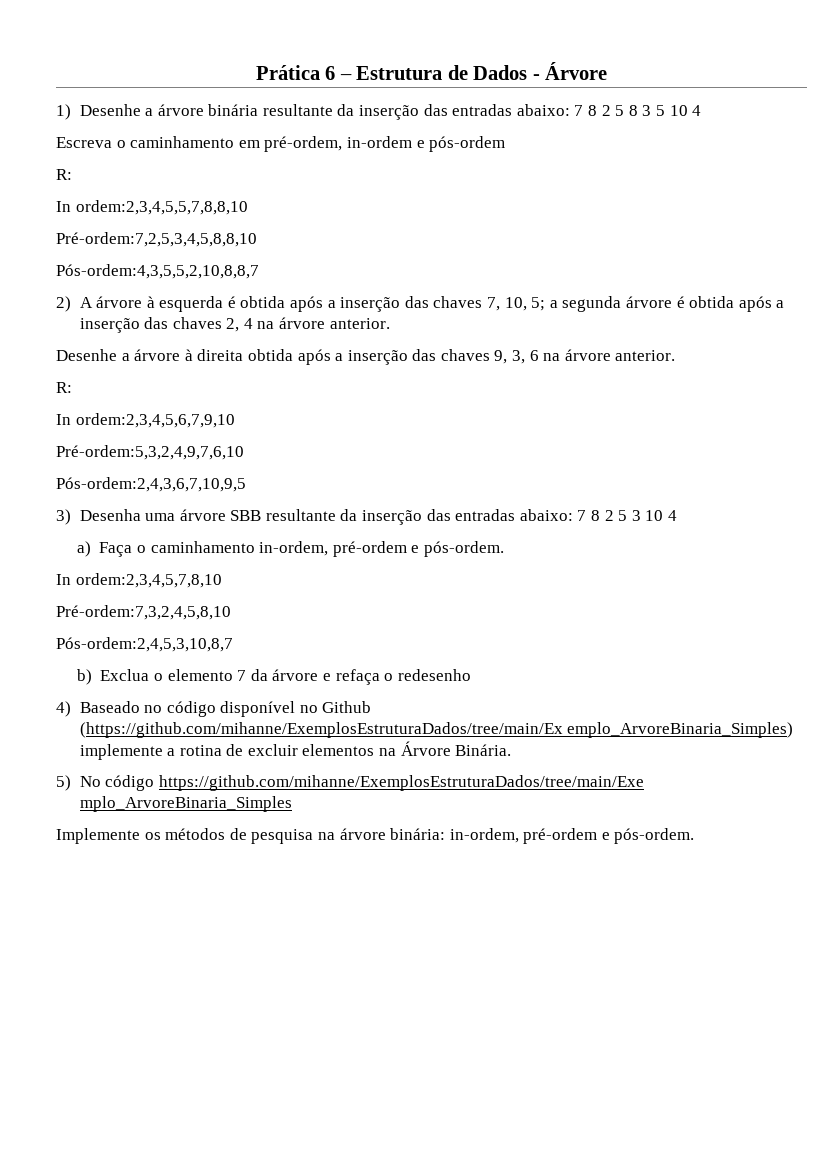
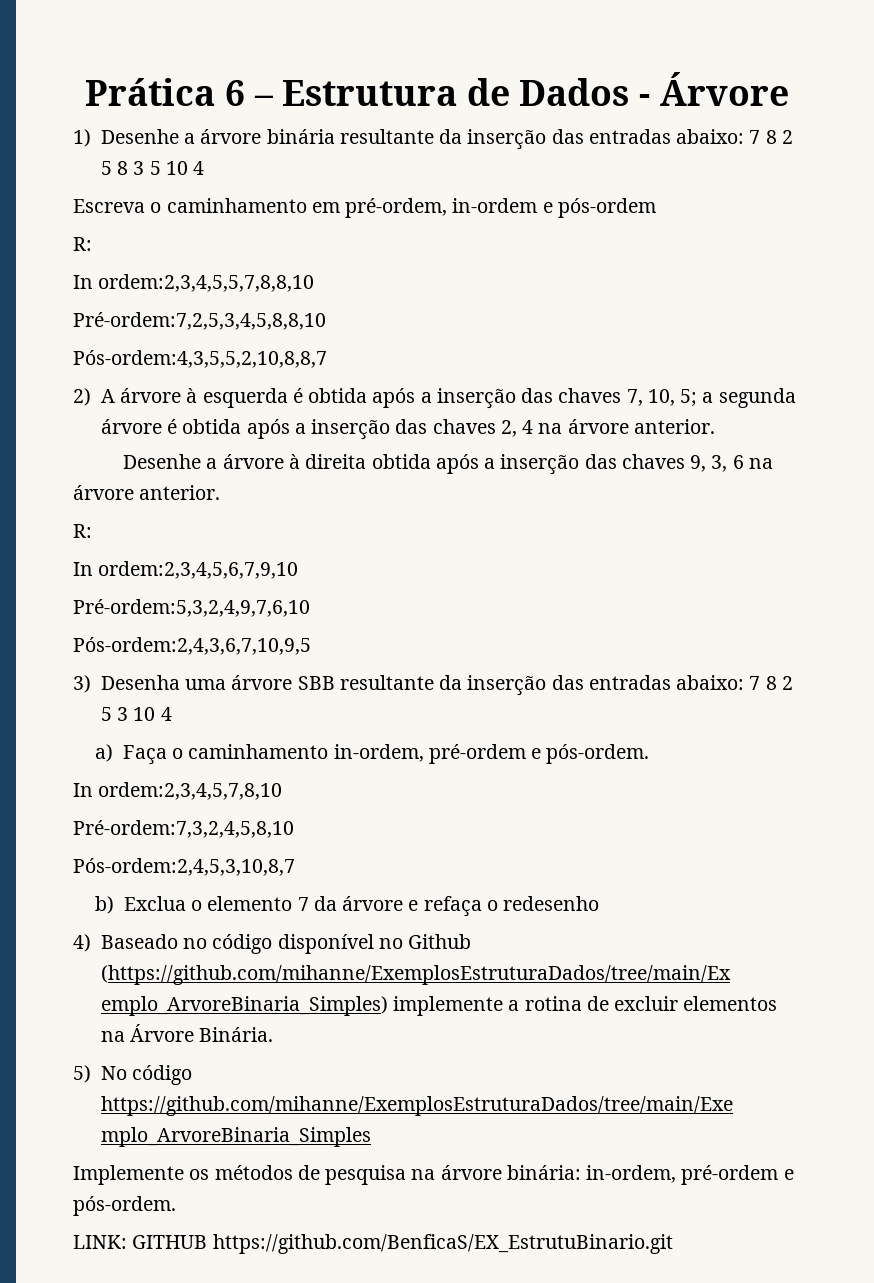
(695, 836) none -> [73,1234,673,1254] // LINK: GITHUB https://github.com/BenficaS/EX_EstrutuBinario.git

